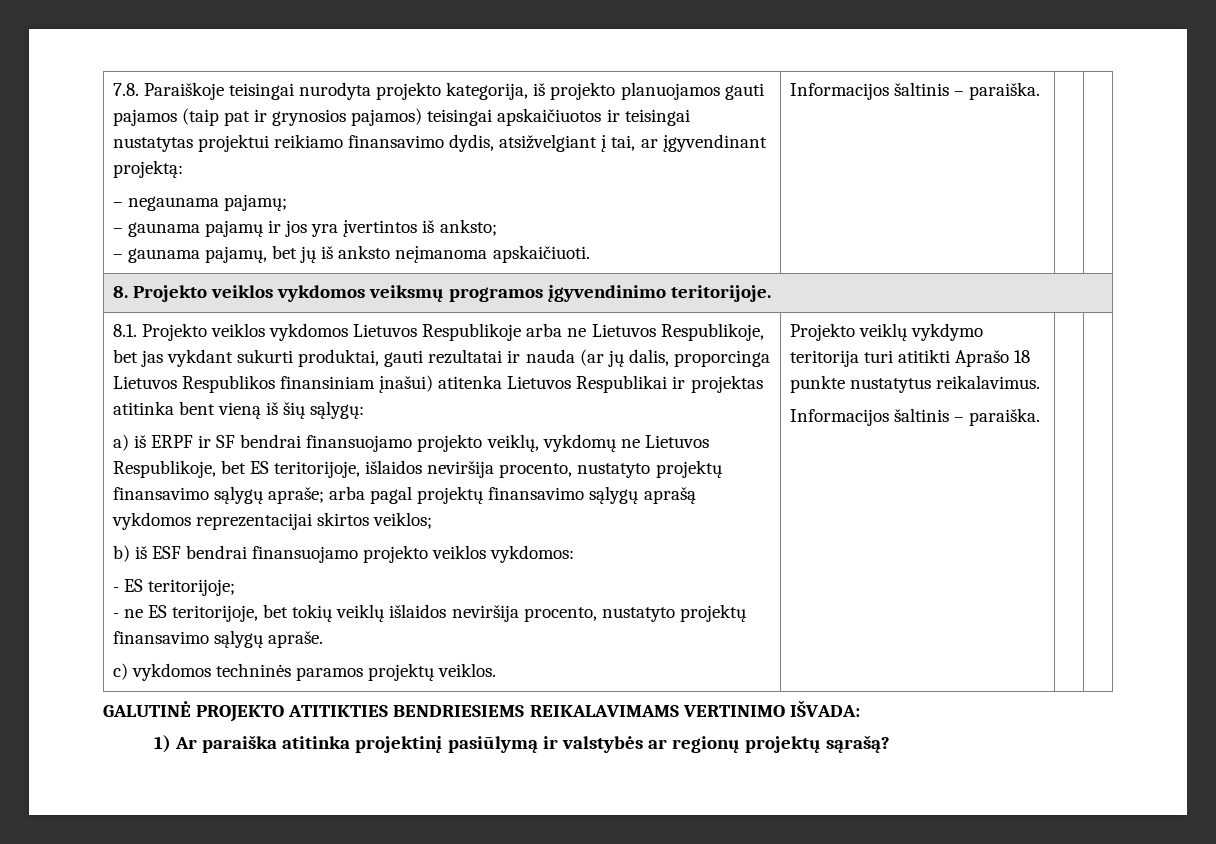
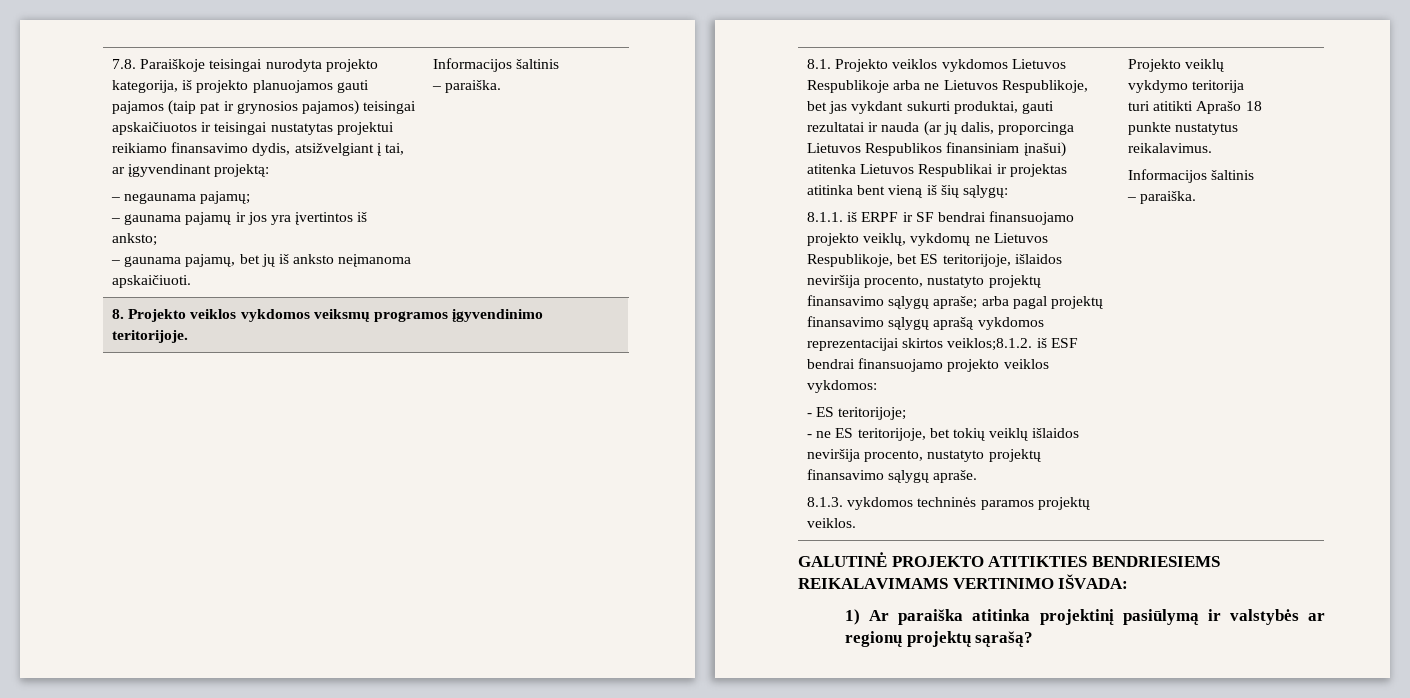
[112,434,129,451] a) -> [807,212,844,222] 8.1.1.
[372,512,432,529] [112,545,130,562] veiklos; // b) -> [947,338,1033,351] veiklos;8.1.2.
[112,663,128,680] c) -> [807,497,844,507] 8.1.3.

